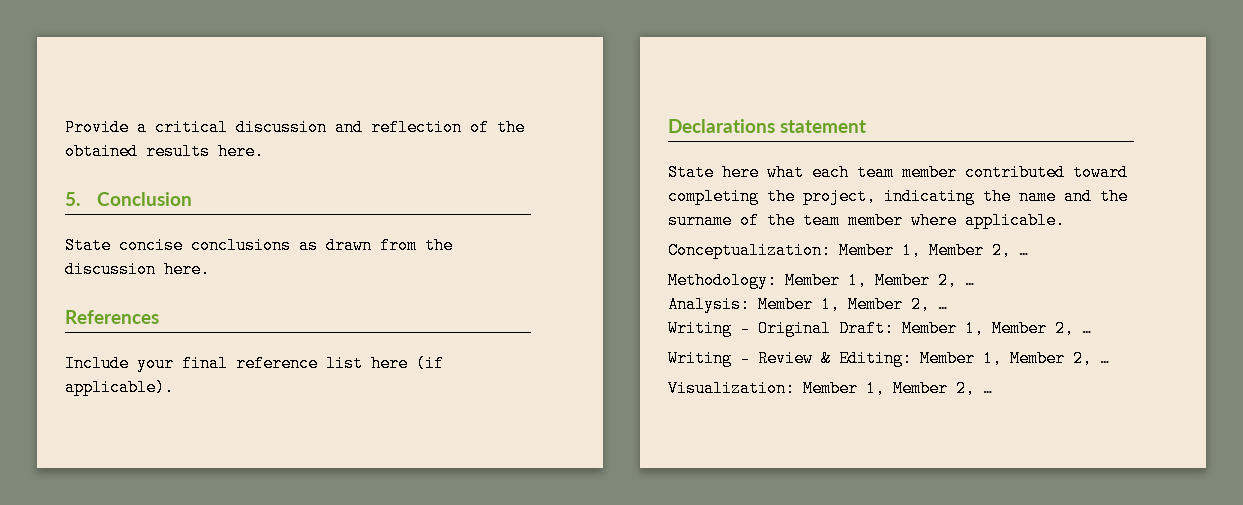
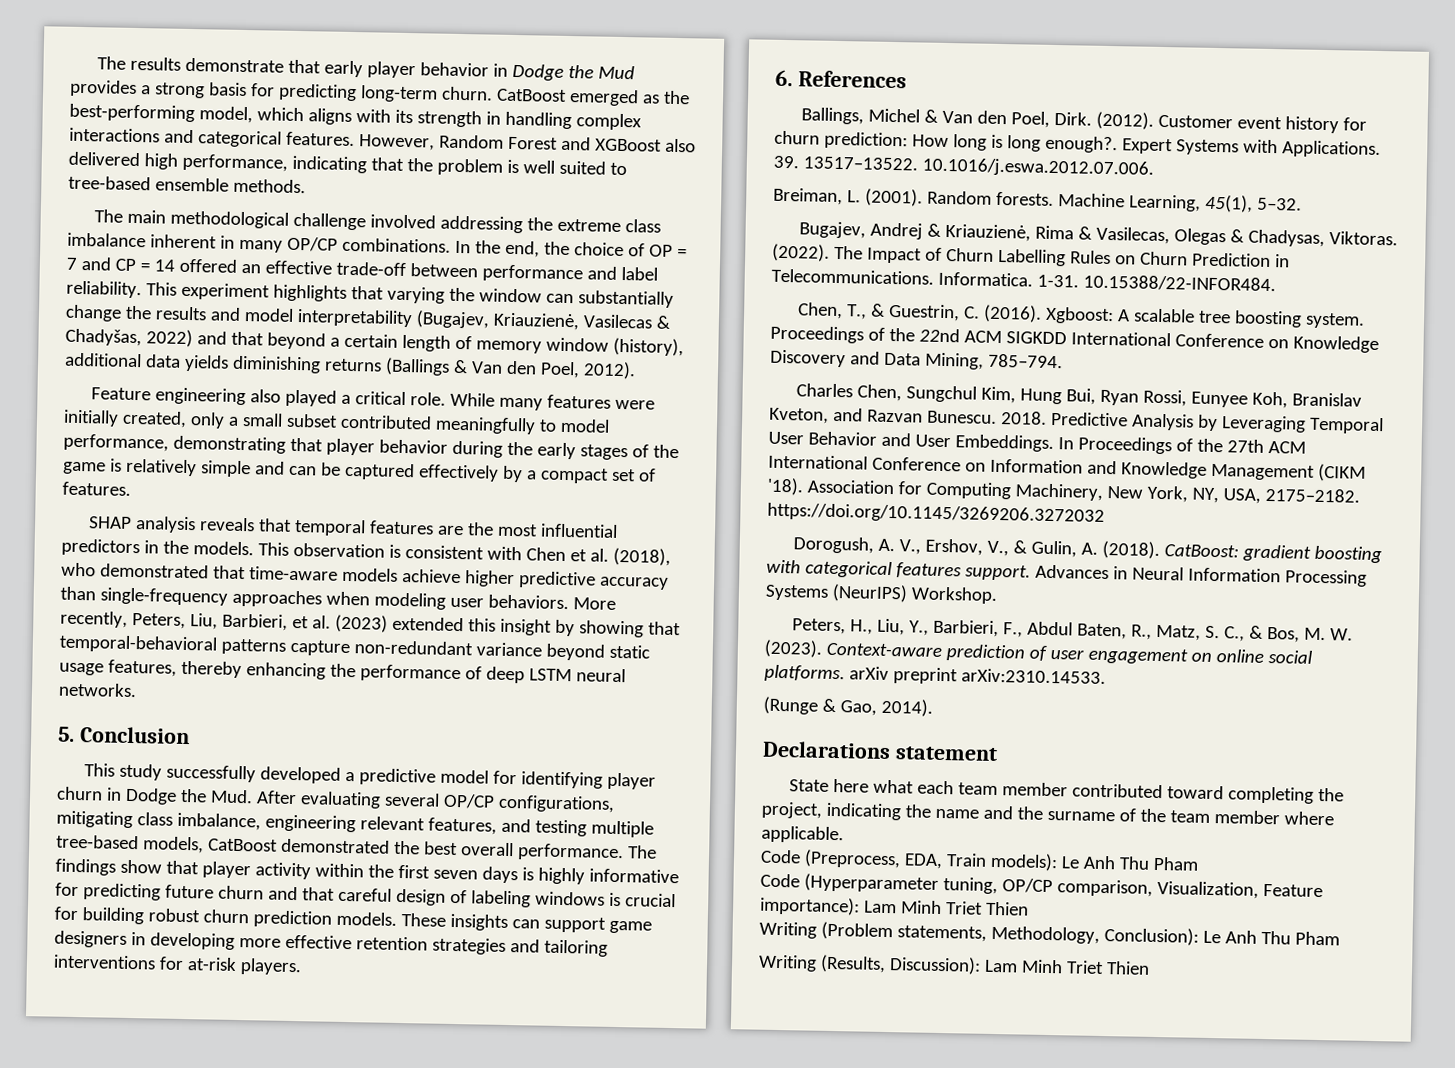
[65,119,525,136] [65,143,264,160] [65,192,192,206] [65,237,453,254] [65,261,210,278] [65,310,159,324] [65,355,444,372] [65,379,174,396] Provide a critical discussion and reflection of the obtained results here. // 5. Conclusion // State concise conclusions as drawn from the discussion here. // References // Include your final reference list here (if applicable). -> [96,56,635,81] [69,79,690,107] [69,103,642,131] [69,127,696,153] [68,151,627,176] [68,175,306,194] [93,209,661,234] [67,232,687,258] [66,256,658,283] [66,280,674,308] [65,304,671,331] [65,328,684,357] [64,352,636,380] [90,387,655,411] [63,409,610,435] [63,433,679,461] [63,458,656,484] [62,481,131,496] [87,516,618,538] [61,538,671,566] [61,562,669,590] [60,586,616,610] [60,610,681,638] [59,634,650,661] [59,659,626,684] [58,682,137,698] [58,726,190,745] [83,763,656,790] [56,786,615,813] [56,810,654,838] [56,834,657,862] [55,858,679,885] [55,882,676,908] [54,906,652,934] [54,930,608,957] [53,954,302,976] [775,69,907,89] [800,107,1367,134] [774,130,1381,159] [773,155,1154,178] [773,187,1302,213] [798,221,1398,247] [772,243,1290,268] [771,268,1276,293] [797,302,1365,329] [770,325,1379,354] [770,349,1063,370] [795,383,1362,409] [769,407,1384,435] [768,431,1306,455] [768,454,1366,482] [767,477,1360,504] [767,502,1105,525] [792,536,1382,564] [766,559,1367,587] [765,583,998,604] [791,618,1353,643] [764,639,1313,665] [764,664,1106,685] [763,696,933,717] The results demonstrate that early player behavior in Dodge the Mud provides a strong basis for predicting long-term churn. CatBoost emerged as the best-performing model, which aligns with its strength in handling complex interactions and categorical features. However, Random Forest and XGBoost also delivered high performance, indicating that the problem is well suited to tree-based ensemble methods. // The main methodological challenge involved addressing the extreme class imbalance inherent in many OP/CP combinations. In the end, the choice of OP = 7 and CP = 14 offered an effective trade-off between performance and label reliability. This experiment highlights that varying the window can substantially change the results and model interpretability (Bugajev, Kriauzienė, Vasilecas & Chadyšas, 2022) and that beyond a certain length of memory window (history), additional data yields diminishing returns (Ballings & Van den Poel, 2012). // Feature engineering also played a critical role. While many features were initially created, only a small subset contributed meaningfully to model performance, demonstrating that player behavior during the early stages of the game is relatively simple and can be captured effectively by a compact set of features. // SHAP analysis reveals that temporal features are the most influential predictors in the models. This observation is consistent with Chen et al. (2018), who demonstrated that time-aware models achieve higher predictive accuracy than single-frequency approaches when modeling user behaviors. More recently, Peters, Liu, Barbieri, et al. (2023) extended this insight by showing that temporal-behavioral patterns capture non-redundant variance beyond static usage features, thereby enhancing the performance of deep LSTM neural networks. // 5. Conclusion // This study successfully developed a predictive model for identifying player churn in Dodge the Mud. After evaluating several OP/CP configurations, mitigating class imbalance, engineering relevant features, and testing multiple tree-based models, CatBoost demonstrated the best overall performance. The findings show that player activity within the first seven days is highly informative for predicting future churn and that careful design of labeling windows is crucial for building robust churn prediction models. These insights can support game designers in developing more effective retention strategies and tailoring interventions for at-risk players. // 6. References // Ballings, Michel & Van den Poel, Dirk. (2012). Customer event history for churn prediction: How long is long enough?. Expert Systems with Applications. 39. 13517–13522. 10.1016/j.eswa.2012.07.006. // Breiman, L. (2001). Random forests. Machine Learning, 45(1), 5–32. // Bugajev, Andrej & Kriauzienė, Rima & Vasilecas, Olegas & Chadysas, Viktoras. (2022). The Impact of Churn Labelling Rules on Churn Prediction in Telecommunications. Informatica. 1-31. 10.15388/22-INFOR484. // Chen, T., & Guestrin, C. (2016). Xgboost: A scalable tree boosting system. Proceedings of the 22nd ACM SIGKDD International Conference on Knowledge Discovery and Data Mining, 785–794. // Charles Chen, Sungchul Kim, Hung Bui, Ryan Rossi, Eunyee Koh, Branislav Kveton, and Razvan Bunescu. 2018. Predictive Analysis by Leveraging Temporal User Behavior and User Embeddings. In Proceedings of the 27th ACM International Conference on Information and Knowledge Management (CIKM '18). Association for Computing Machinery, New York, NY, USA, 2175–2182. https://doi.org/10.1145/3269206.3272032 // Dorogush, A. V., Ershov, V., & Gulin, A. (2018). CatBoost: gradient boosting with categorical features support. Advances in Neural Information Processing Systems (NeurIPS) Workshop. // Peters, H., Liu, Y., Barbieri, F., Abdul Baten, R., Matz, S. C., & Bos, M. W. (2023). Context-aware prediction of user engagement on online social platforms. arXiv preprint arXiv:2310.14533. // (Runge & Gao, 2014).
[668,242,1028,259] [668,272,974,289] [668,296,947,313] [668,320,1091,337] [668,350,1109,367] [668,380,992,397] Conceptualization: Member 1, Member 2, … // Methodology: Member 1, Member 2, … // Analysis: Member 1, Member 2, … // Writing – Original Draft: Member 1, Member 2, … // Writing – Review & Editing: Member 1, Member 2, … // Visualization: Member 1, Member 2, … -> [760,849,1199,872] [760,873,1323,899] [759,896,1029,916] [759,921,1340,946] [758,954,1150,975] Code (Preprocess, EDA, Train models): Le Anh Thu Pham // Code (Hyperparameter tuning, OP/CP comparison, Visualization, Feature importance): Lam Minh Triet Thien // Writing (Problem statements, Methodology, Conclusion): Le Anh Thu Pham // Writing (Results, Discussion): Lam Minh Triet Thien

